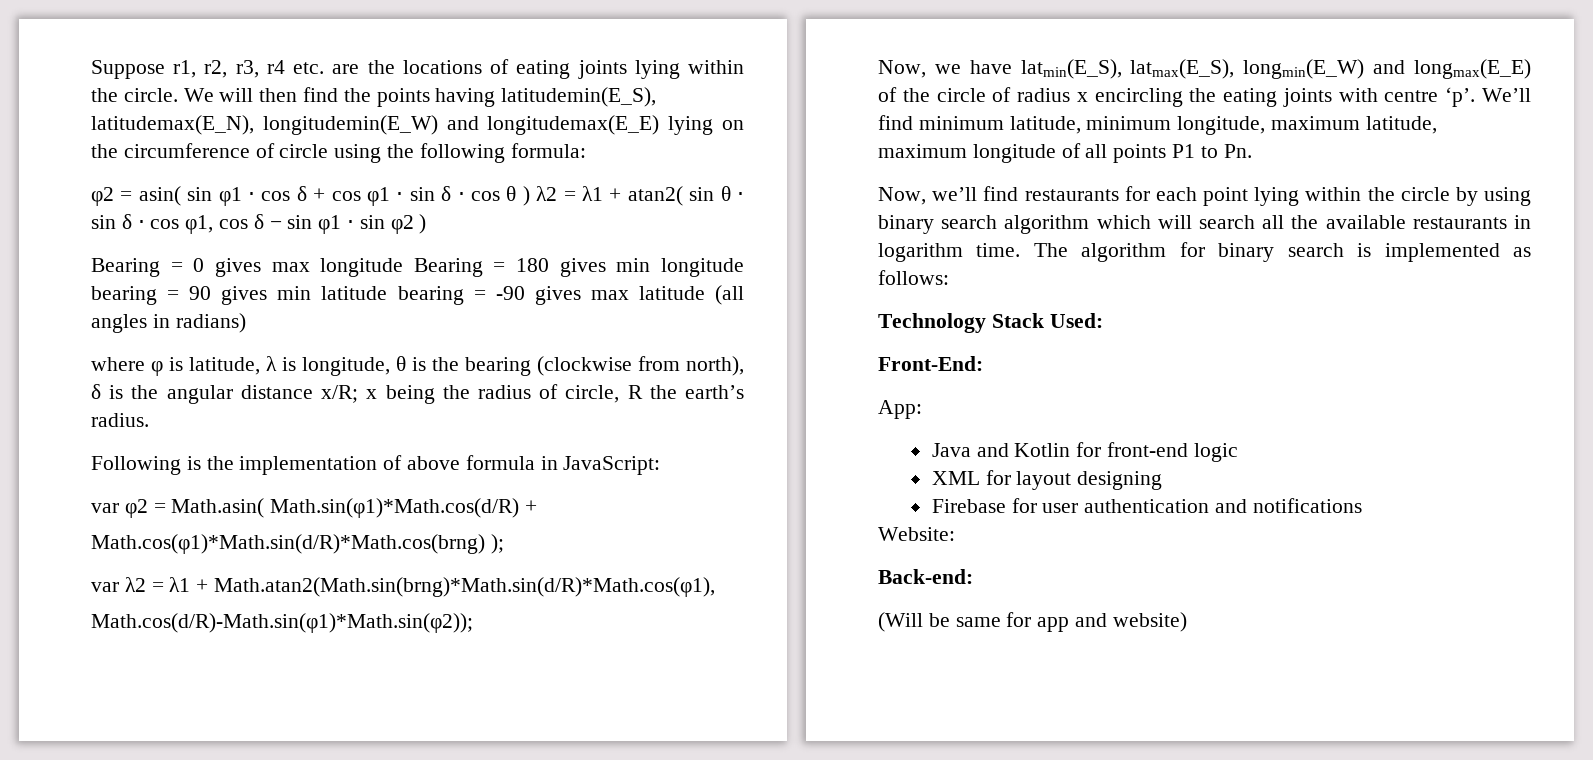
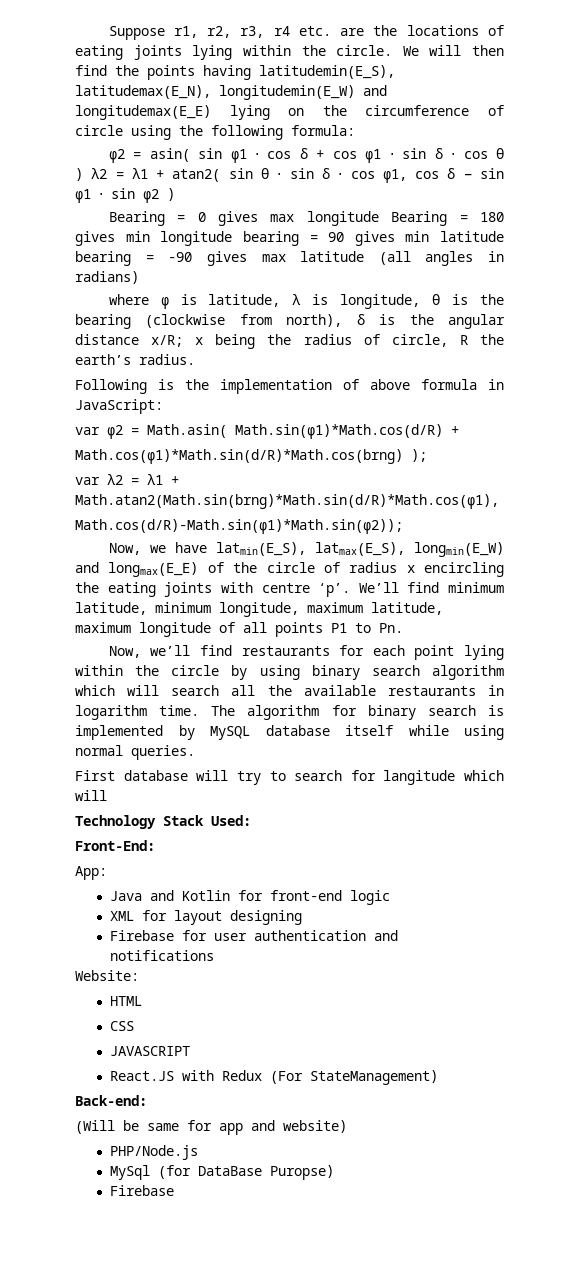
[1513,247,1531,257] [878,270,949,285] as follows: -> [178,725,504,740] [75,745,195,760] [75,770,504,785] [75,790,107,801] by MySQL database itself while using normal queries. // First database will try to search for langitude which will
(955, 534) none -> [109,996,142,1006] [109,1021,134,1031] [109,1046,190,1056] [109,1070,438,1085] // HTML // CSS // JAVASCRIPT // React.JS with Redux (For StateManagement)
(1187, 622) none -> [109,1145,198,1160] [109,1165,334,1180] [109,1185,174,1196] // PHP/Node.js // MySql (for DataBase Puropse) // Firebase

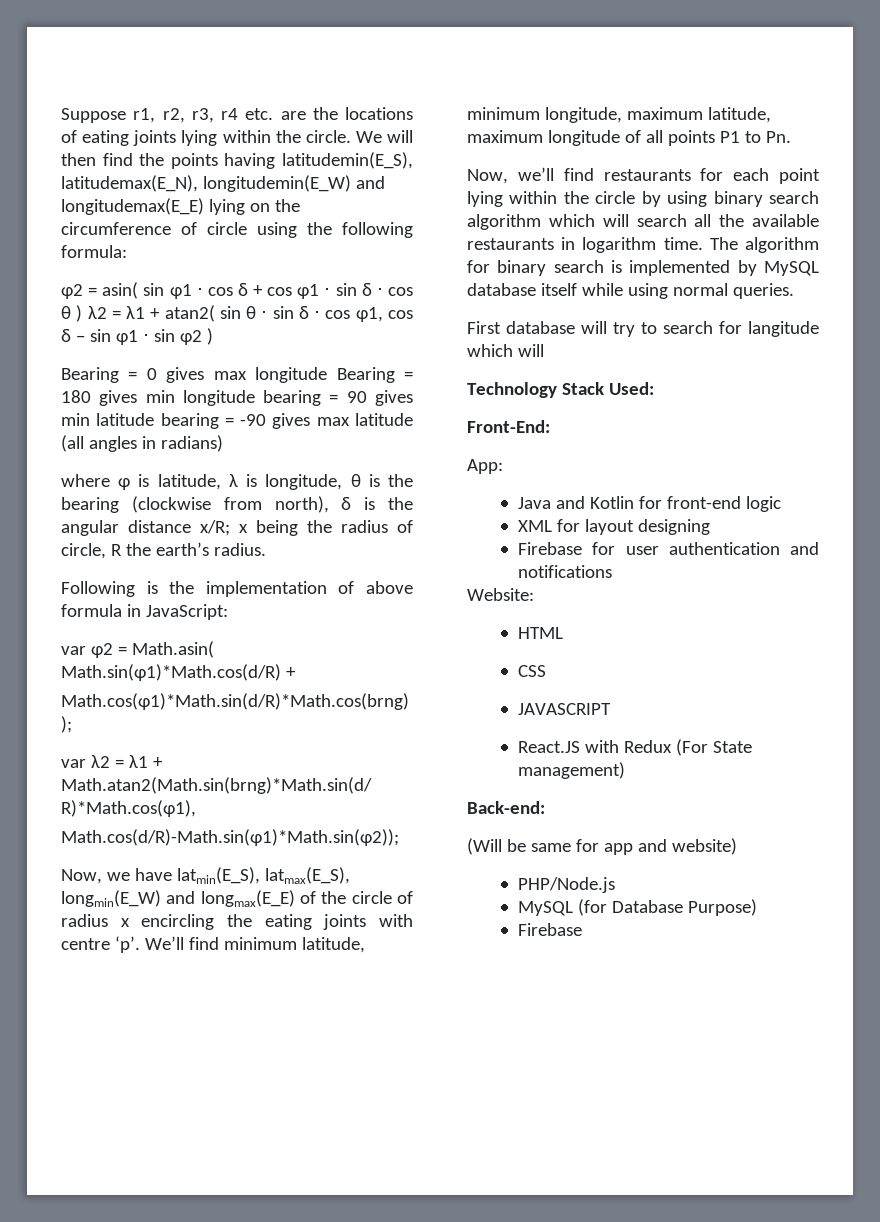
[309,1070,438,1085] StateManagement) -> [713,741,753,753] [518,762,626,779] State management)
[109,1165,334,1180] MySql (for DataBase Puropse) -> [518,899,758,916] MySQL (for Database Purpose)

